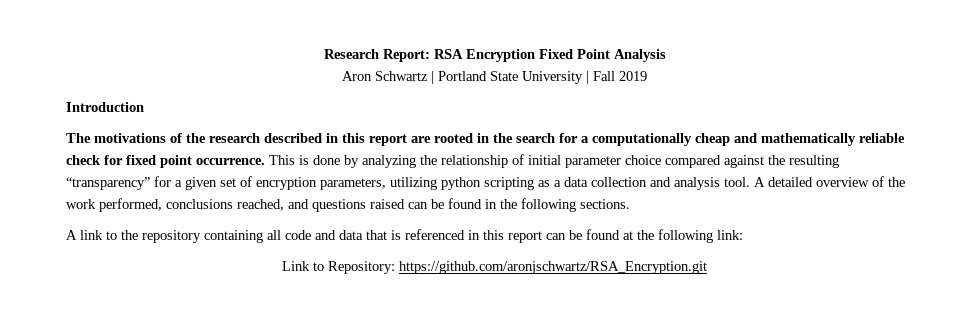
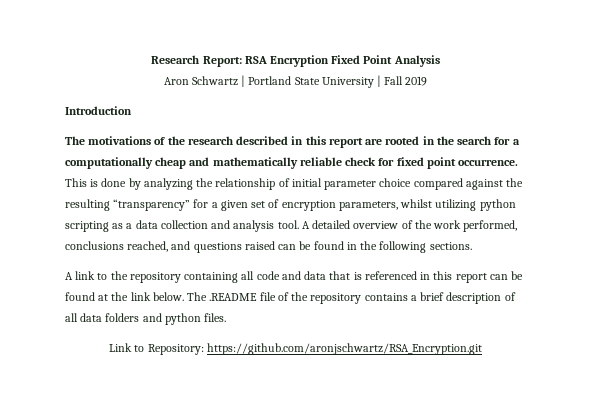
(386, 184) none -> [400,199,433,208] whilst
[658,229,743,243] following link: -> [130,292,516,304] [65,313,227,325] link below. The .README file of the repository contains a brief description of all data folders and python files.

